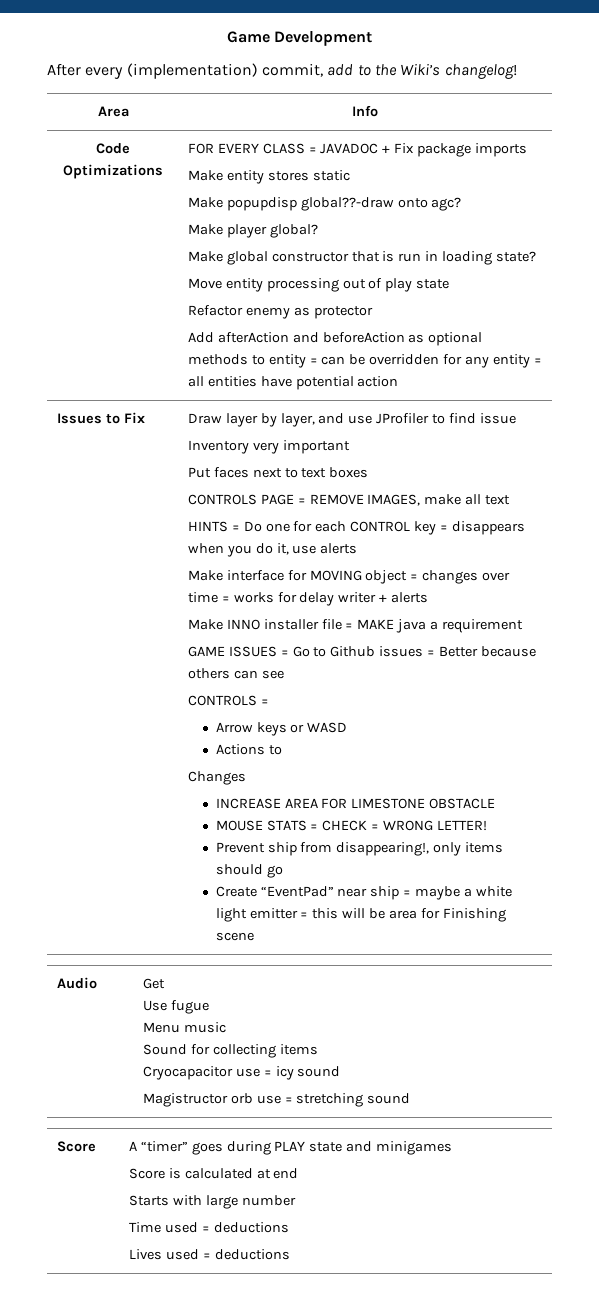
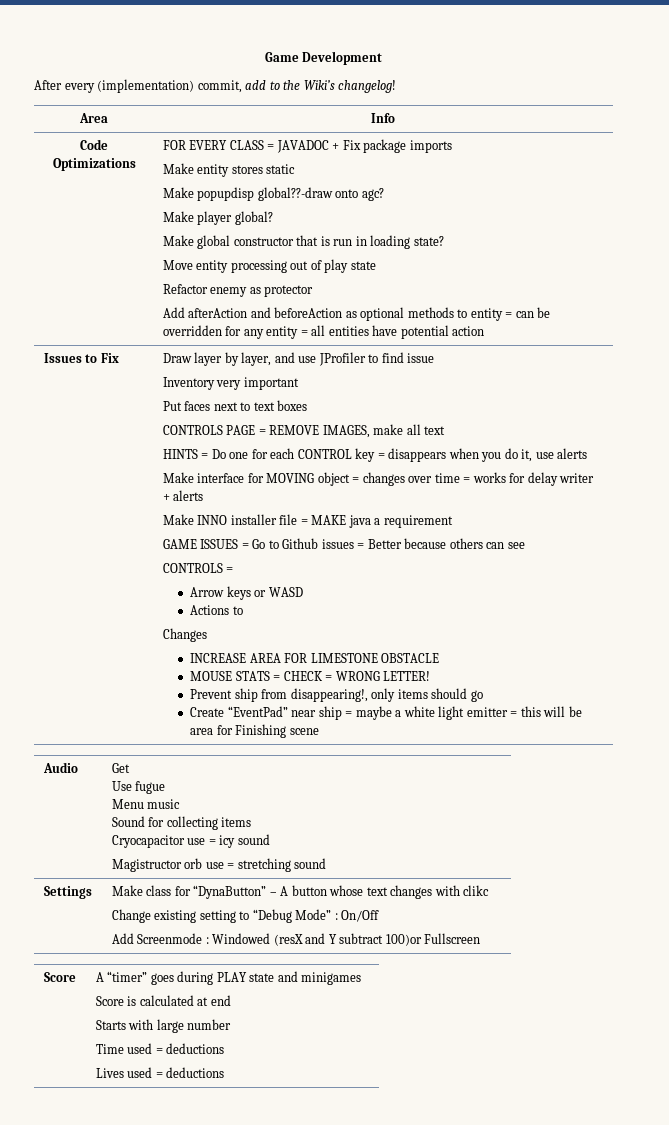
(411, 1098) none -> [43,886,92,899] [111,885,490,899] [111,909,380,923] [111,933,481,946] // Settings | Make class for “DynaButton” – A button whose text changes with clikc // Change existing setting to “Debug Mode” : On/Off // Add Screenmode : Windowed (resX and Y subtract 100)or Fullscreen

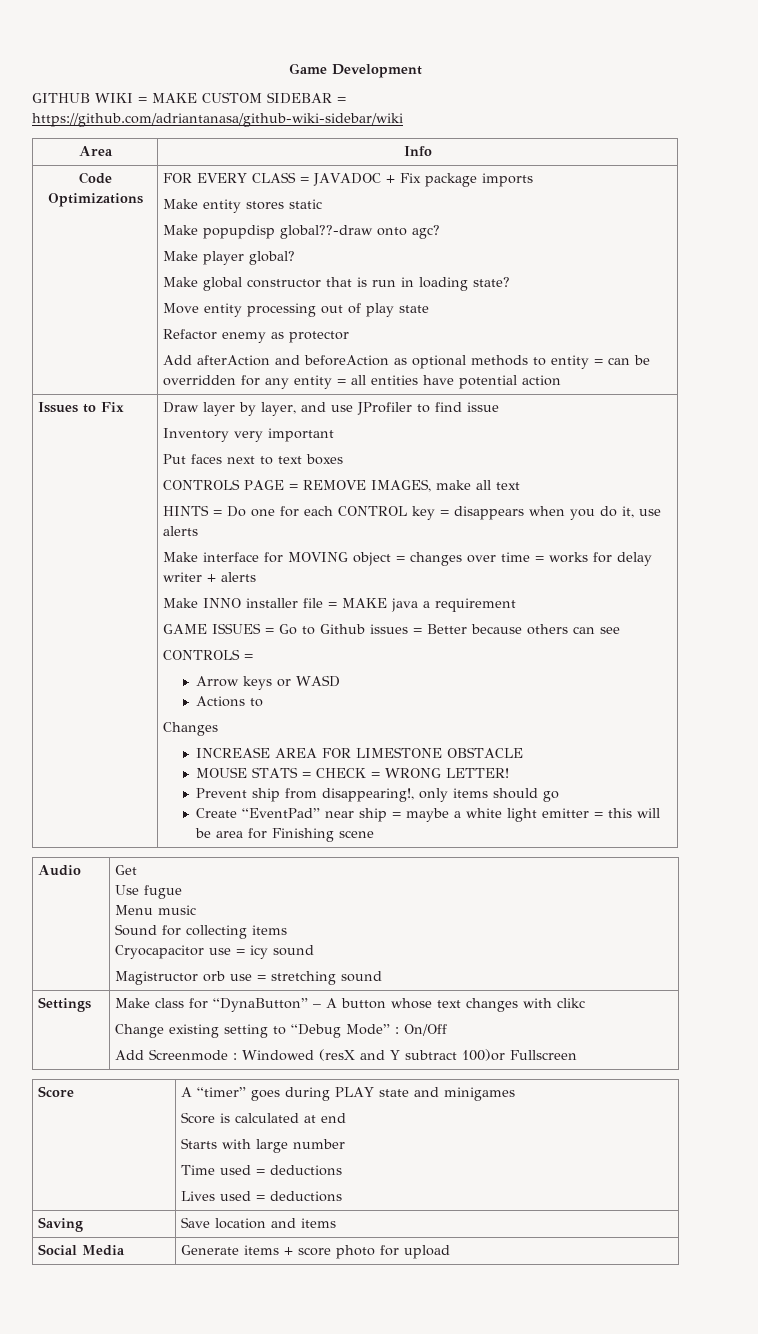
[34,79,397,93] After every (implementation) commit, add to the Wiki’s changelog! -> [32,92,346,104] [32,113,403,127] GITHUB WIKI = MAKE CUSTOM SIDEBAR = https://github.com/adriantanasa/github-wiki-sidebar/wiki
(225, 1072) none -> [37,1217,83,1232] [180,1217,336,1229] [37,1244,125,1256] [180,1245,450,1259] // Saving | Save location and items // Social Media | Generate items + score photo for upload

